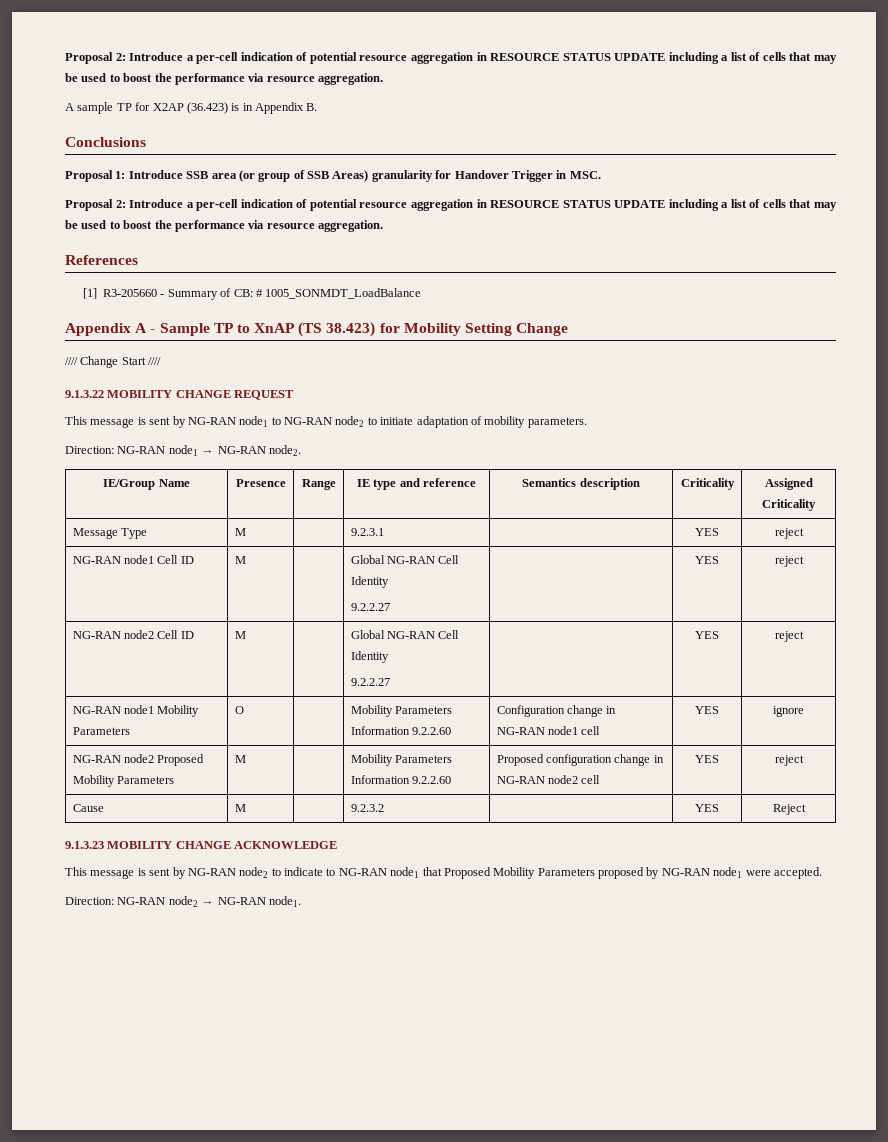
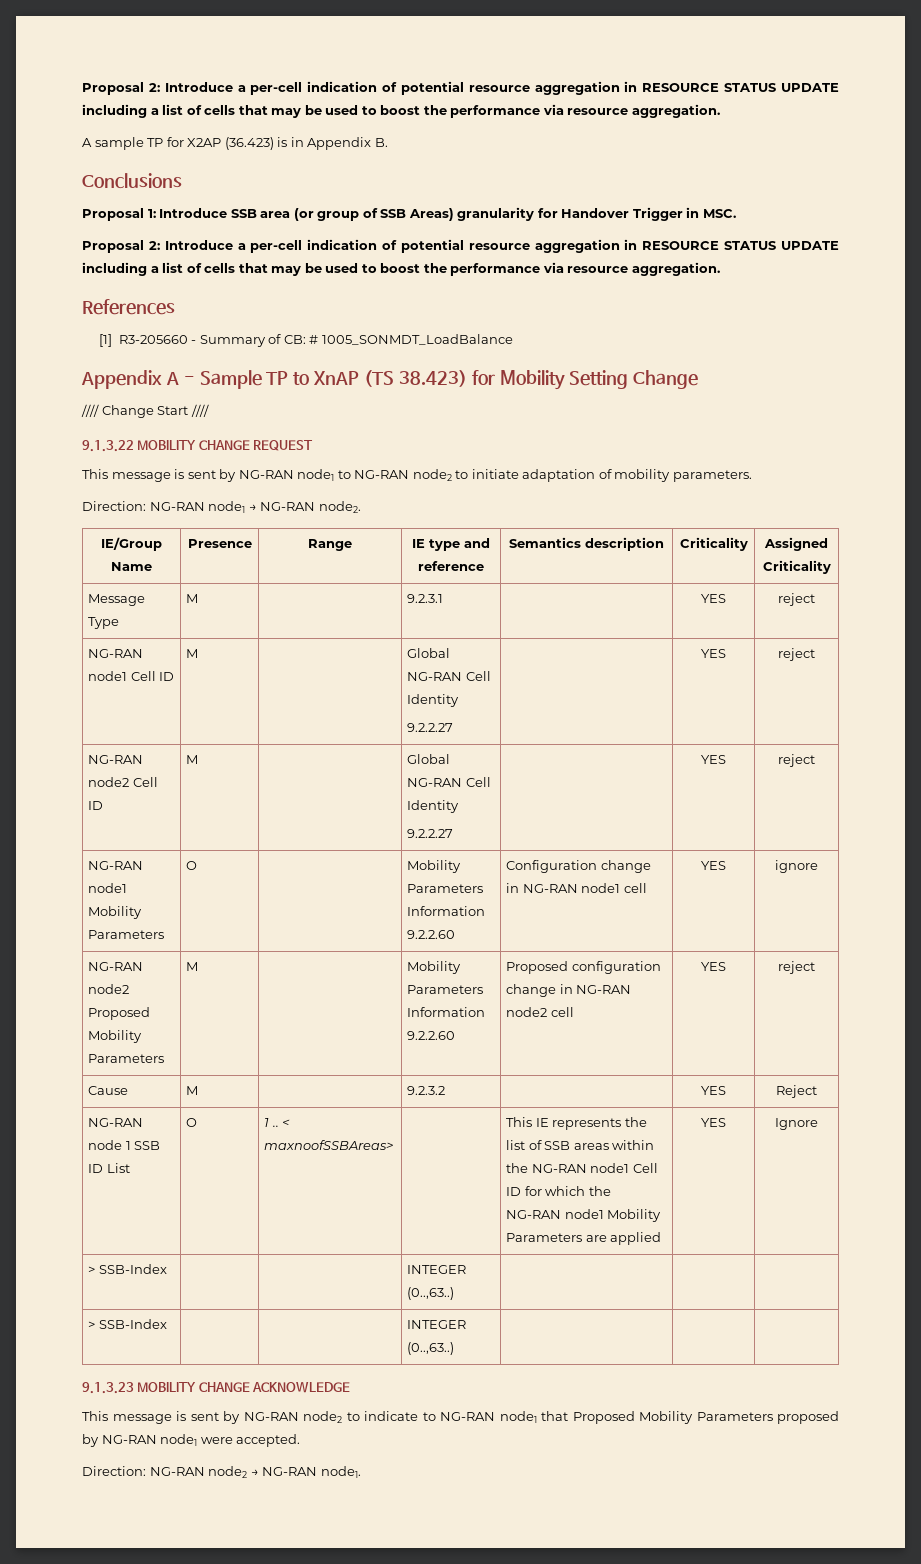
(806, 809) none -> [88,1118,144,1127] [88,1140,161,1150] [88,1163,130,1173] [186,1118,198,1127] [264,1118,291,1127] [264,1140,394,1150] [506,1117,647,1130] [506,1140,655,1150] [506,1163,658,1173] [506,1186,611,1196] [506,1209,662,1222] [506,1232,662,1245] [701,1118,726,1127] [775,1118,818,1130] [88,1264,167,1274] [407,1265,467,1274] [407,1287,455,1300] [88,1319,167,1329] [407,1320,467,1329] [407,1342,455,1355] // NG-RAN node 1 SSB ID List | O | 1 .. < maxnoofSSBAreas> | | This IE represents the list of SSB areas within the NG-RAN node1 Cell ID for which the NG-RAN node1 Mobility Parameters are applied | YES | Ignore // > SSB-Index | | | INTEGER (0..,63..) | | | // > SSB-Index | | | INTEGER (0..,63..) | | |

